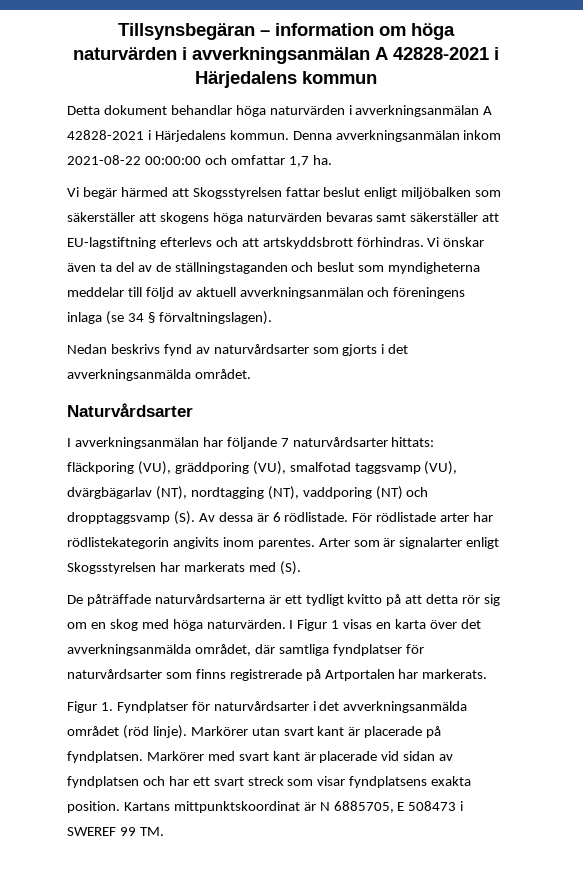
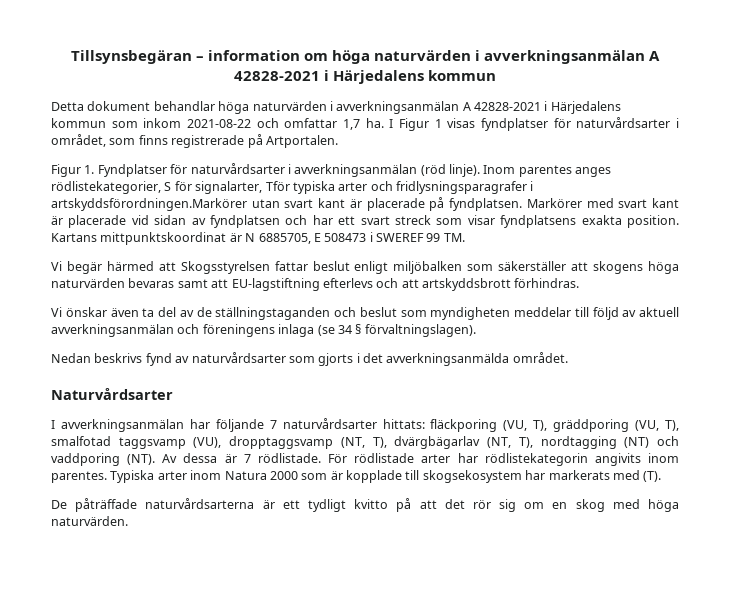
[229,130,460,142] kommun. Denna avverkningsanmälan -> [51,118,138,128] kommun som
[144,156,201,165] 00:00:00 -> (251, 123) none
[67,187,502,199] [67,212,500,224] [67,237,485,249] [67,262,481,274] [67,287,466,299] [67,311,272,325] [67,344,409,356] [67,369,251,381] [67,403,193,417] [67,437,435,449] [67,461,458,475] [67,486,429,500] [67,511,494,525] [67,537,500,549] [67,561,301,575] [67,594,501,606] [67,619,481,631] [67,644,329,656] // Vi begär härmed att Skogsstyrelsen fattar beslut enligt miljöbalken som säkerställer att skogens höga naturvärden bevaras samt säkerställer att EU-lagstiftning efterlevs och att artskyddsbrott förhindras. Vi önskar även ta del av de ställningstaganden och beslut som myndigheterna meddelar till följd av aktuell avverkningsanmälan och föreningens inlaga (se 34 § förvaltningslagen). // Nedan beskrivs fynd av naturvårdsarter som gjorts i det avverkningsanmälda området. // Naturvårdsarter // I avverkningsanmälan har följande 7 naturvårdsarter hittats: fläckporing (VU), gräddporing (VU), smalfotad taggsvamp (VU), dvärgbägarlav (NT), nordtagging (NT), vaddporing (NT) och dropptaggsvamp (S). Av dessa är 6 rödlistade. För rödlistade arter har rödlistekategorin angivits inom parentes. Arter som är signalarter enligt Skogsstyrelsen har markerats med (S). // De påträffade naturvårdsarterna är ett tydligt kvitto på att detta rör sig om en skog med höga naturvärden. I Figur 1 visas en karta över det avverkningsanmälda området, där samtliga -> [389,118,476,131] I Figur 1 visas
(162, 674) none -> [676,118,679,128] [51,134,106,147] i området,
[324,669,488,681] Artportalen har markerats. -> [265,135,338,148] Artportalen.
[319,701,468,713] [67,725,248,739] det avverkningsanmälda området (röd linje). Markörer -> [294,164,612,177] [51,181,534,194] [51,198,247,211] avverkningsanmälan (röd linje). Inom parentes anges rödlistekategorier, S för signalarter, Tför typiska arter och fridlysningsparagrafer i artskyddsförordningen.Markörer
(164, 831) none -> [51,261,679,274] [51,278,580,291] [51,307,679,320] [51,324,476,337] [51,352,568,366] [51,388,173,400] [51,418,679,432] [51,436,680,449] [51,453,679,466] [51,470,662,483] [51,498,679,512] [51,516,128,526] // Vi begär härmed att Skogsstyrelsen fattar beslut enligt miljöbalken som säkerställer att skogens höga naturvärden bevaras samt att EU-lagstiftning efterlevs och att artskyddsbrott förhindras. // Vi önskar även ta del av de ställningstaganden och beslut som myndigheten meddelar till följd av aktuell avverkningsanmälan och föreningens inlaga (se 34 § förvaltningslagen). // Nedan beskrivs fynd av naturvårdsarter som gjorts i det avverkningsanmälda området. // Naturvårdsarter // I avverkningsanmälan har följande 7 naturvårdsarter hittats: fläckporing (VU, T), gräddporing (VU, T), smalfotad taggsvamp (VU), dropptaggsvamp (NT, T), dvärgbägarlav (NT, T), nordtagging (NT) och vaddporing (NT). Av dessa är 7 rödlistade. För rödlistade arter har rödlistekategorin angivits inom parentes. Typiska arter inom Natura 2000 som är kopplade till skogsekosystem har markerats med (T). // De påträffade naturvårdsarterna är ett tydligt kvitto på att det rör sig om en skog med höga naturvärden.

